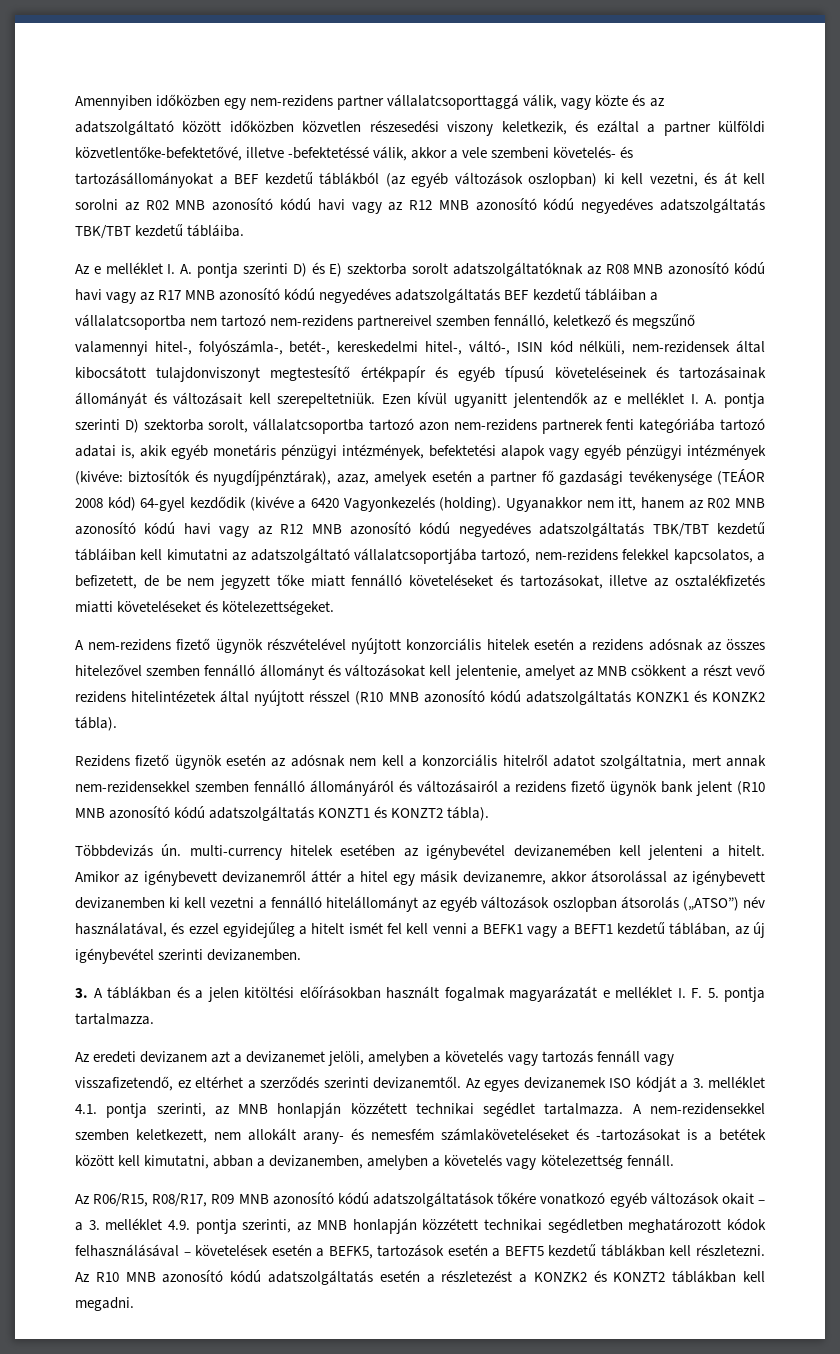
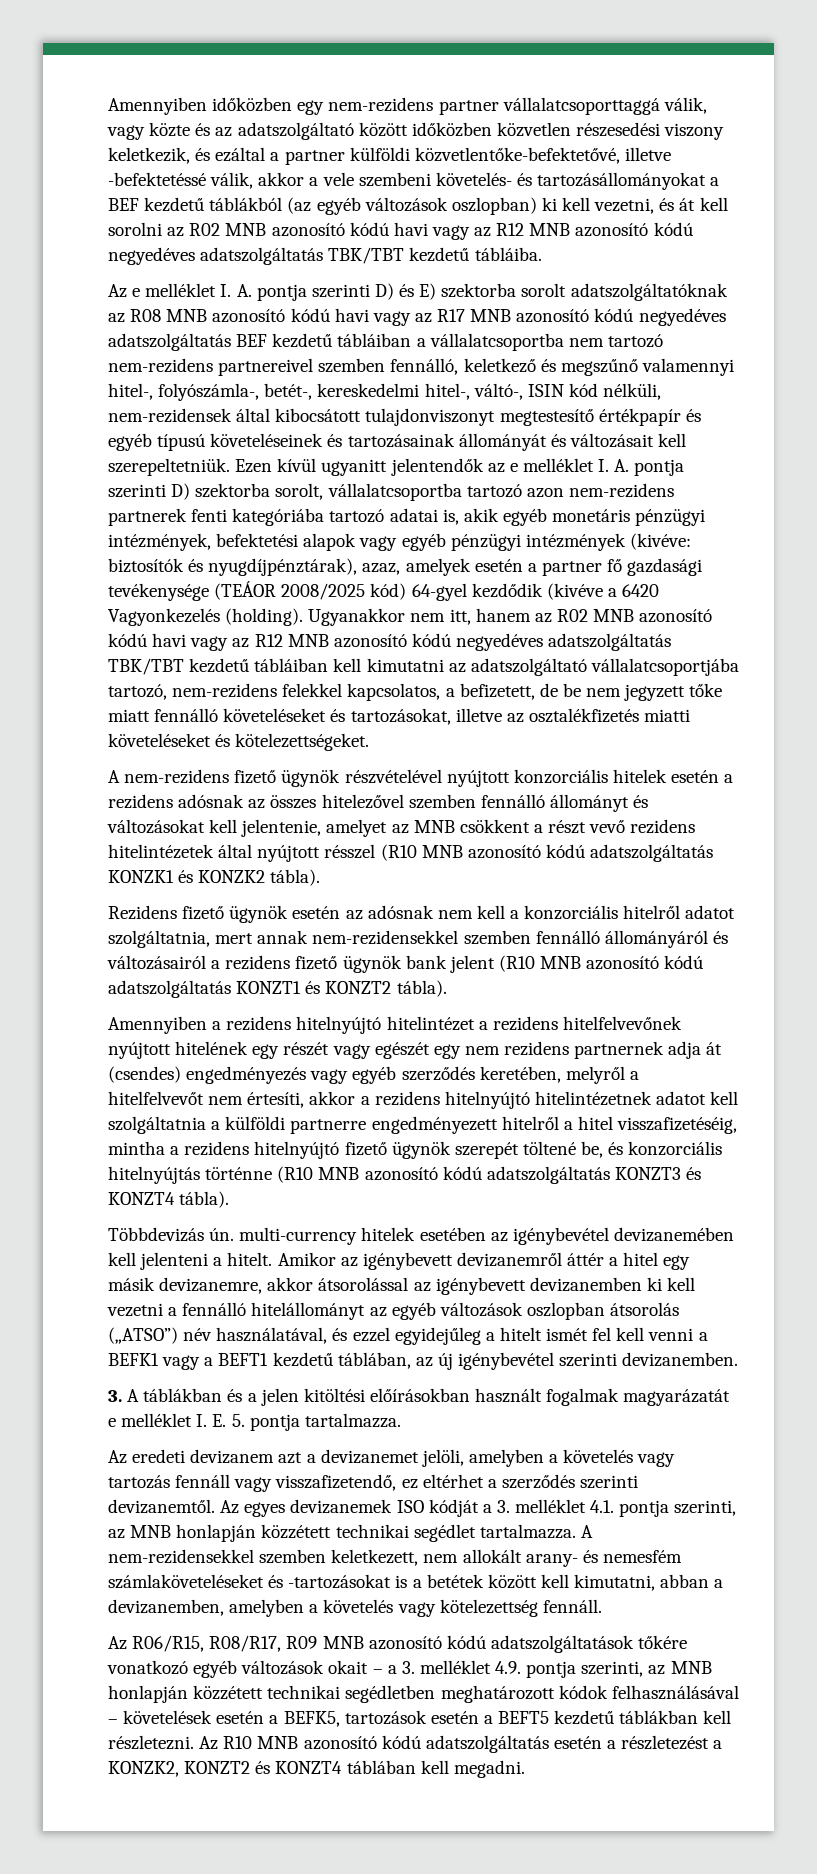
[75,498,103,508] 2008 -> [281,583,366,600] 2008/2025
(490, 813) none -> [108,1016,682,1034] [108,1041,723,1059] [108,1066,639,1084] [108,1091,739,1109] [108,1116,738,1134] [108,1141,723,1159] [108,1166,702,1184] [108,1191,230,1208] // Amennyiben a rezidens hitelnyújtó hitelintézet a rezidens hitelfelvevőnek nyújtott hitelének egy részét vagy egészét egy nem rezidens partnernek adja át (csendes) engedményezés vagy egyéb szerződés keretében, melyről a hitelfelvevőt nem értesíti, akkor a rezidens hitelnyújtó hitelintézetnek adatot kell szolgáltatnia a külföldi partnerre engedményezett hitelről a hitel visszafizetéséig, mintha a rezidens hitelnyújtó fizető ügynök szerepét töltené be, és konzorciális hitelnyújtás történne (R10 MNB azonosító kódú adatszolgáltatás KONZT3 és KONZT4 tábla).
[691,988,702,998] F. -> [212,1414,227,1427] E.
[533,1270,737,1283] KONZK2 és KONZT2 táblákban -> [108,1760,416,1777] KONZK2, KONZT2 és KONZT4 táblában

